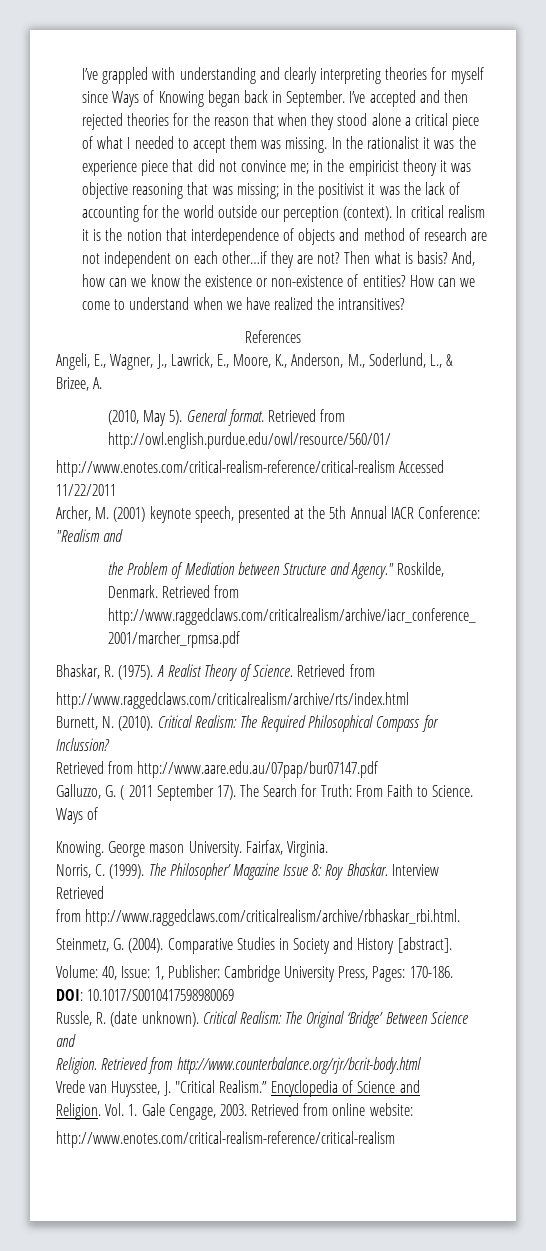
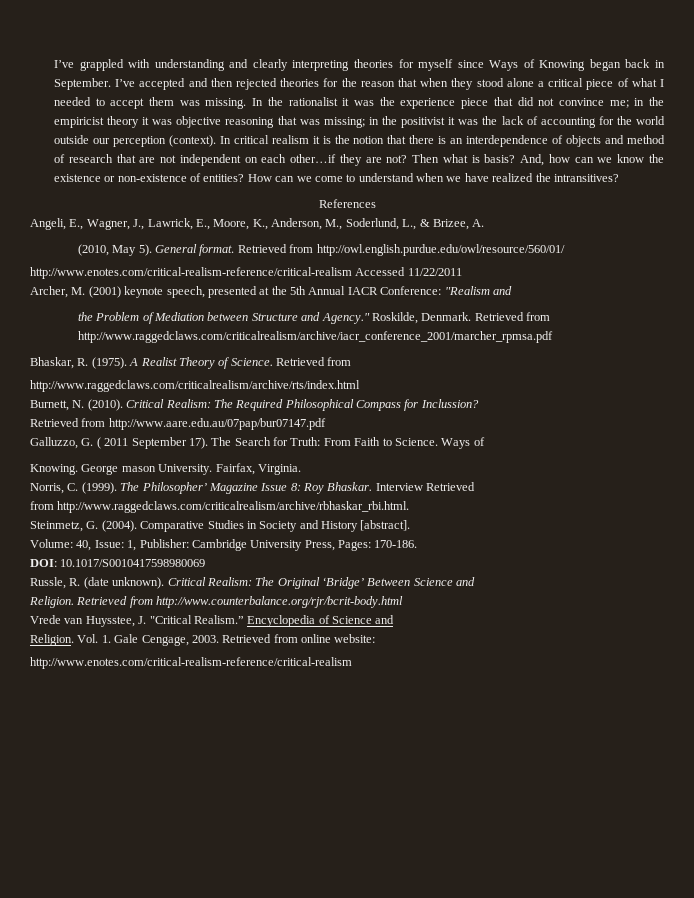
(187, 234) none -> [409,135,464,144] there is an
(468, 234) none -> [116,154,136,163] that

